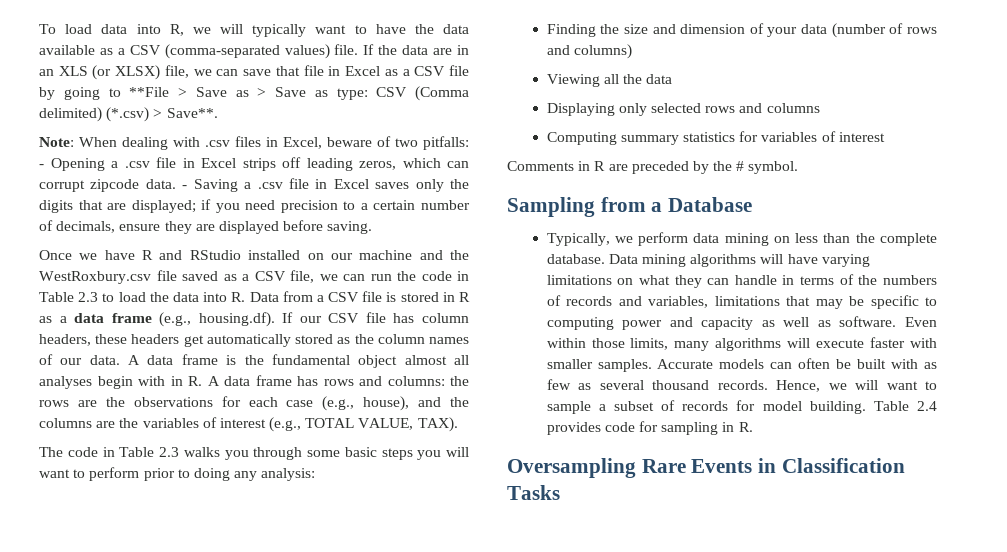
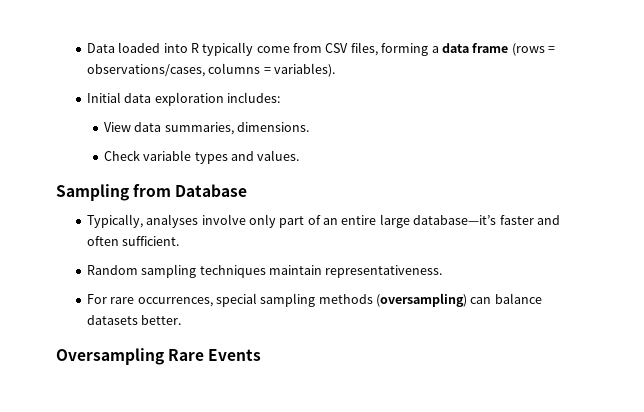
[39,24,470,37] [39,44,470,59] [39,65,470,80] [39,86,469,101] [39,107,218,122] [39,136,469,150] [39,157,469,171] [39,178,470,192] [39,199,470,213] [39,220,373,234] [39,250,470,260] [39,270,469,284] [39,291,470,302] [39,312,470,327] [39,334,470,347] [39,354,470,368] [39,375,469,389] [39,396,469,411] [39,417,458,432] [39,447,469,460] [39,467,316,481] [546,23,938,38] [546,44,632,59] [546,74,673,87] [546,103,820,116] [546,131,885,145] [507,161,799,174] To load data into R, we will typically want to have the data available as a CSV (comma-separated values) file. If the data are in an XLS (or XLSX) file, we can save that file in Excel as a CSV file by going to **File > Save as > Save as type: CSV (Comma delimited) (*.csv) > Save**. // Note: When dealing with .csv files in Excel, beware of two pitfalls: - Opening a .csv file in Excel strips off leading zeros, which can corrupt zipcode data. - Saving a .csv file in Excel saves only the digits that are displayed; if you need precision to a certain number of decimals, ensure they are displayed before saving. // Once we have R and RStudio installed on our machine and the WestRoxbury.csv file saved as a CSV file, we can run the code in Table 2.3 to load the data into R. Data from a CSV file is stored in R as a data frame (e.g., housing.df). If our CSV file has column headers, these headers get automatically stored as the column names of our data. A data frame is the fundamental object almost all analyses begin with in R. A data frame has rows and columns: the rows are the observations for each case (e.g., house), and the columns are the variables of interest (e.g., TOTAL VALUE, TAX). // The code in Table 2.3 walks you through some basic steps you will want to perform prior to doing any analysis: // Finding the size and dimension of your data (number of rows and columns) // Viewing all the data // Displaying only selected rows and columns // Computing summary statistics for variables of interest // Comments in R are preceded by the # symbol. -> [86,42,556,56] [86,63,335,77] [86,92,280,106] [103,122,309,135] [103,150,300,164] Data loaded into R typically come from CSV files, forming a data frame (rows = observations/cases, columns = variables). // Initial data exploration includes: // View data summaries, dimensions. // Check variable types and values.
[651,202,663,212] a -> (172, 190) none
[614,232,937,246] [546,254,870,267] [546,274,938,288] [546,295,938,309] [546,316,937,330] [546,337,937,351] [546,358,938,372] [546,379,938,392] [546,400,937,414] [546,421,753,435] we perform data mining on less than the complete database. Data mining algorithms will have varying limitations on what they can handle in terms of the numbers of records and variables, limitations that may be specific to computing power and capacity as well as software. Even within those limits, many algorithms will execute faster with smaller samples. Accurate models can often be built with as few as several thousand records. Hence, we will want to sample a subset of records for model building. Table 2.4 provides code for sampling in R. -> [146,214,560,228] [86,236,180,246] [86,264,443,278] [86,293,542,307] [86,315,182,325] analyses involve only part of an entire large database—it’s faster and often sufficient. // Random sampling techniques maintain representativeness. // For rare occurrences, special sampling methods (oversampling) can balance datasets better.
[758,458,905,473] [507,485,560,500] in Classification Tasks -> (262, 355) none

